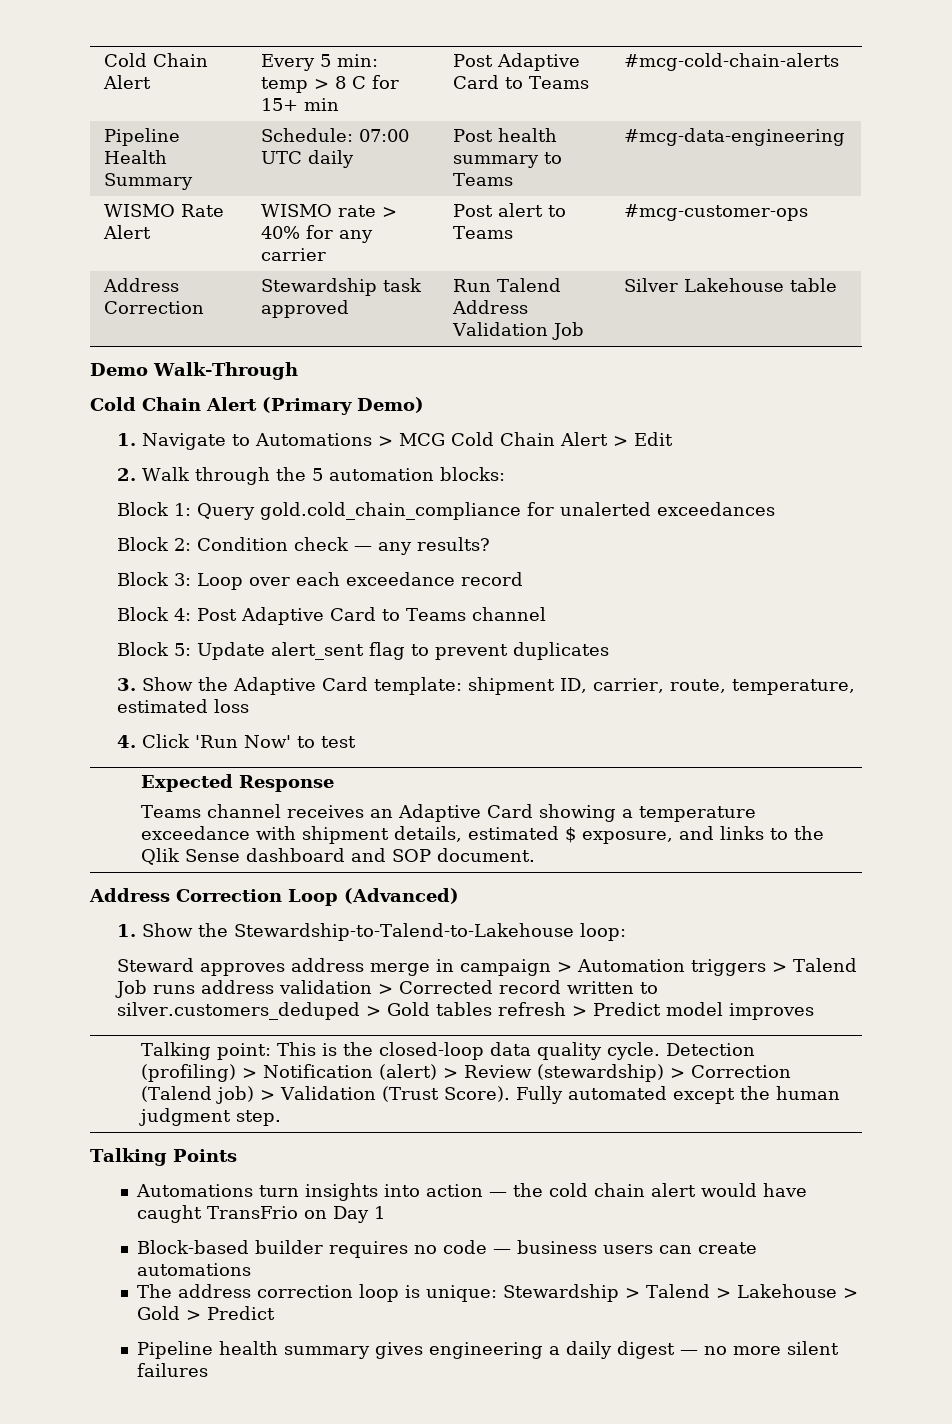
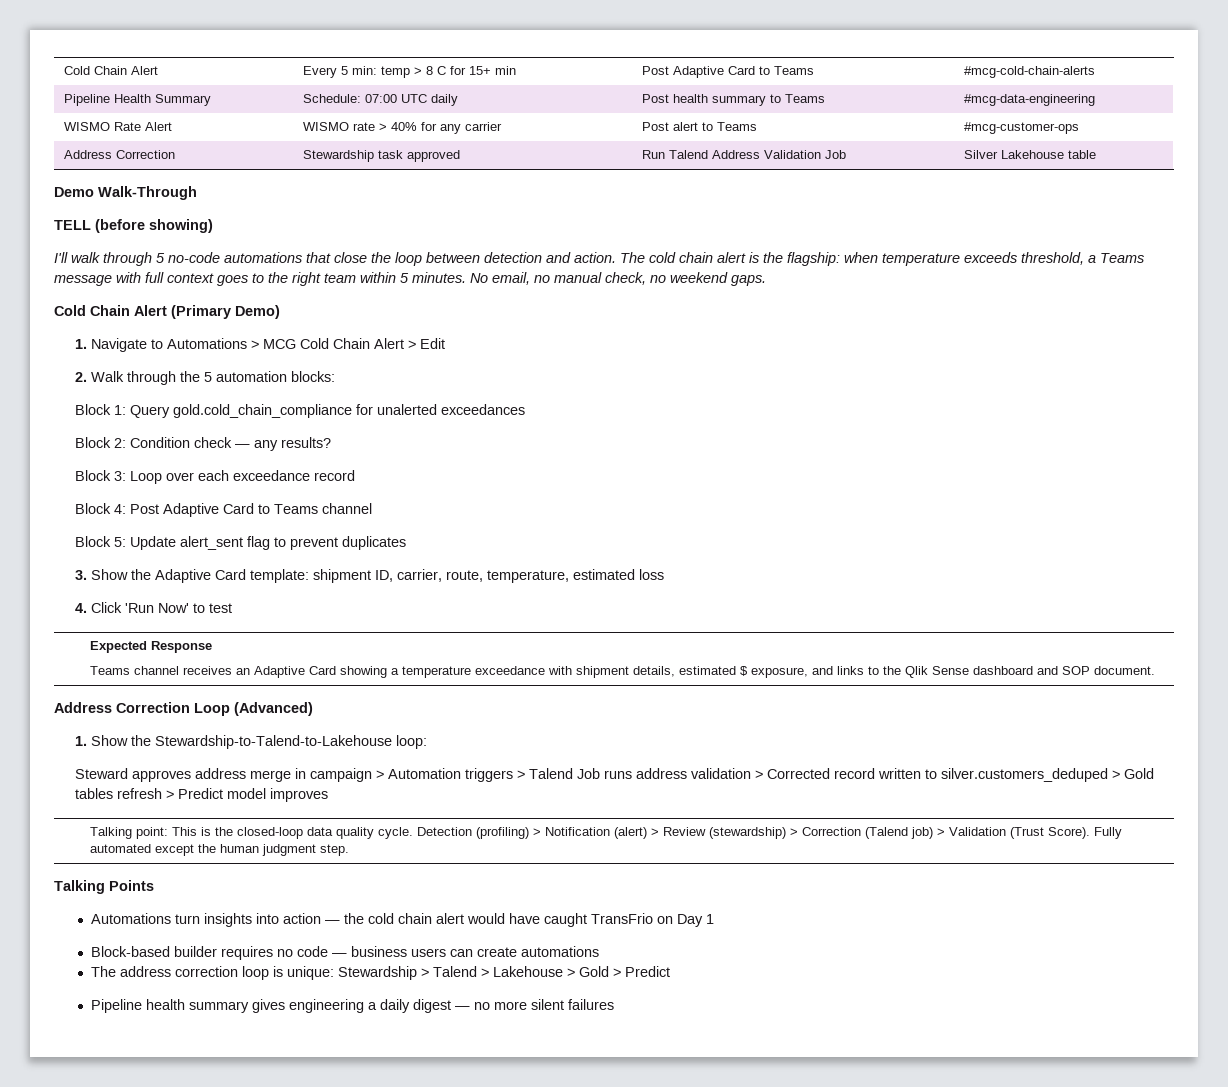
(298, 371) none -> [54,219,213,233] [54,252,1144,266] [54,272,766,286] // TELL (before showing) // I'll walk through 5 no-code automations that close the loop between detection and action. The cold chain alert is the flagship: when temperature exceeds threshold, a Teams message with full context goes to the right team within 5 minutes. No email, no manual check, no weekend gaps.

